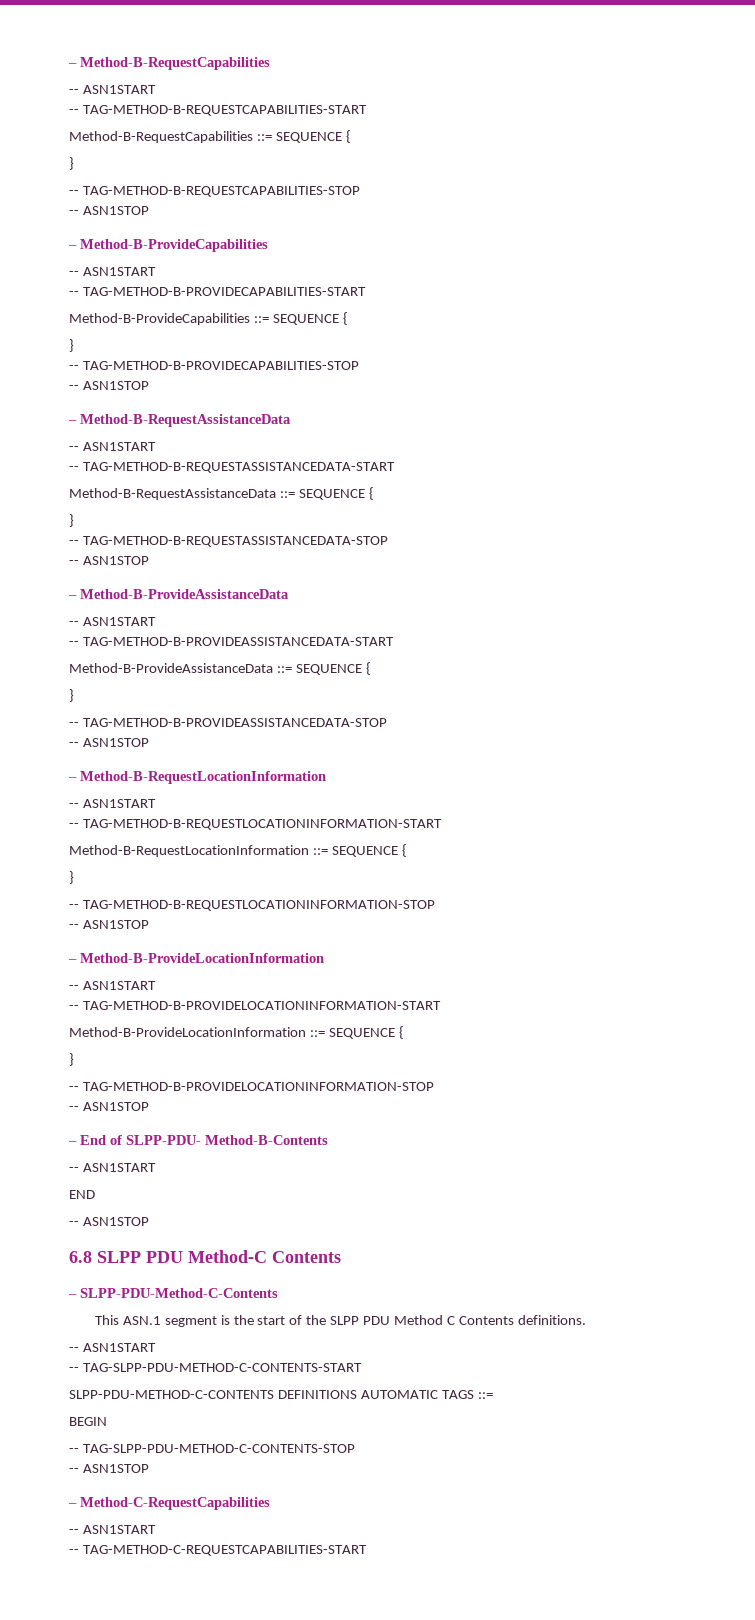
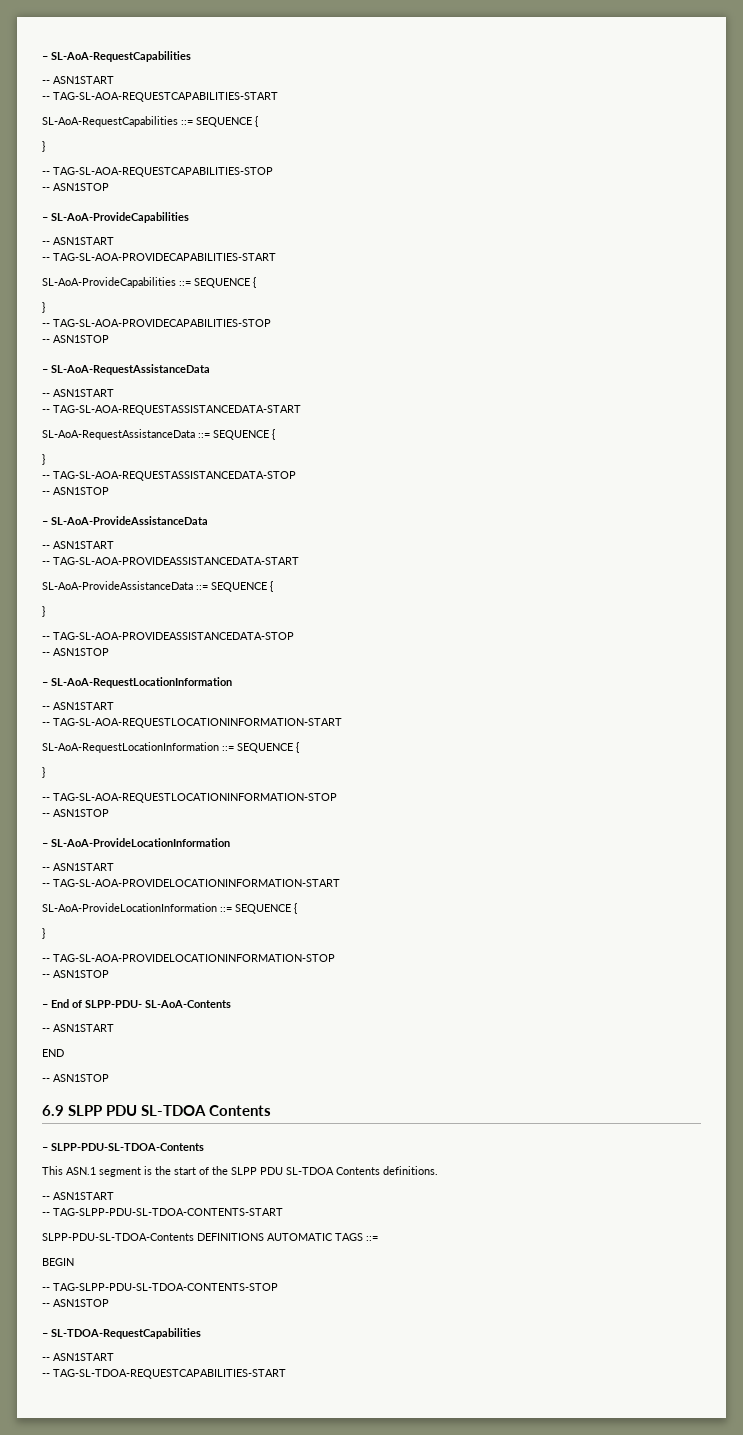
[68,57,270,70] [69,85,156,94] [69,105,367,116] [69,130,351,143] [69,157,74,170] [69,186,360,197] [69,206,149,215] [68,239,268,252] [69,267,156,276] [69,287,366,296] [69,312,348,325] [69,339,74,352] [69,361,359,370] [69,381,149,390] [68,414,291,427] [69,442,156,451] [69,462,395,473] [69,487,374,500] [69,514,74,527] [69,536,388,547] [69,556,149,565] [68,589,289,599] [69,617,156,626] [69,637,394,646] [69,662,371,675] [69,689,74,702] [69,718,387,727] [69,738,149,747] [68,771,326,784] [69,799,156,808] [69,819,442,830] [69,844,407,857] [69,871,74,884] [69,900,435,911] [69,920,149,929] [68,953,324,963] [69,981,156,990] [69,1001,441,1010] [69,1026,404,1039] [69,1053,74,1066] [69,1082,434,1091] – Method-B-RequestCapabilities // -- ASN1START // -- TAG-METHOD-B-REQUESTCAPABILITIES-START // Method-B-RequestCapabilities ::= SEQUENCE { // } // -- TAG-METHOD-B-REQUESTCAPABILITIES-STOP // -- ASN1STOP // – Method-B-ProvideCapabilities // -- ASN1START // -- TAG-METHOD-B-PROVIDECAPABILITIES-START // Method-B-ProvideCapabilities ::= SEQUENCE { // } // -- TAG-METHOD-B-PROVIDECAPABILITIES-STOP // -- ASN1STOP // – Method-B-RequestAssistanceData // -- ASN1START // -- TAG-METHOD-B-REQUESTASSISTANCEDATA-START // Method-B-RequestAssistanceData ::= SEQUENCE { // } // -- TAG-METHOD-B-REQUESTASSISTANCEDATA-STOP // -- ASN1STOP // – Method-B-ProvideAssistanceData // -- ASN1START // -- TAG-METHOD-B-PROVIDEASSISTANCEDATA-START // Method-B-ProvideAssistanceData ::= SEQUENCE { // } // -- TAG-METHOD-B-PROVIDEASSISTANCEDATA-STOP // -- ASN1STOP // – Method-B-RequestLocationInformation // -- ASN1START // -- TAG-METHOD-B-REQUESTLOCATIONINFORMATION-START // Method-B-RequestLocationInformation ::= SEQUENCE { // } // -- TAG-METHOD-B-REQUESTLOCATIONINFORMATION-STOP // -- ASN1STOP // – Method-B-ProvideLocationInformation // -- ASN1START // -- TAG-METHOD-B-PROVIDELOCATIONINFORMATION-START // Method-B-ProvideLocationInformation ::= SEQUENCE { // } // -- TAG-METHOD-B-PROVIDELOCATIONINFORMATION-STOP -> [42,51,191,62] [42,76,114,84] [42,92,278,102] [42,116,258,127] [42,141,45,152] [42,167,273,177] [42,183,109,191] [42,212,189,223] [42,237,114,245] [42,253,276,261] [42,277,256,288] [42,302,45,313] [42,319,271,327] [42,335,109,343] [42,364,210,375] [42,389,114,397] [42,405,301,415] [42,429,275,440] [42,454,45,465] [42,471,296,481] [42,487,109,495] [42,516,208,525] [42,541,114,549] [42,557,299,565] [42,581,273,592] [42,606,45,617] [42,632,294,640] [42,648,109,656] [42,677,232,688] [42,702,114,710] [42,718,342,728] [42,742,299,753] [42,767,45,778] [42,793,337,803] [42,809,109,817] [42,838,230,847] [42,863,114,871] [42,879,340,887] [42,903,297,914] [42,928,45,939] [42,954,335,962] – SL-AoA-RequestCapabilities // -- ASN1START // -- TAG-SL-AOA-REQUESTCAPABILITIES-START // SL-AoA-RequestCapabilities ::= SEQUENCE { // } // -- TAG-SL-AOA-REQUESTCAPABILITIES-STOP // -- ASN1STOP // – SL-AoA-ProvideCapabilities // -- ASN1START // -- TAG-SL-AOA-PROVIDECAPABILITIES-START // SL-AoA-ProvideCapabilities ::= SEQUENCE { // } // -- TAG-SL-AOA-PROVIDECAPABILITIES-STOP // -- ASN1STOP // – SL-AoA-RequestAssistanceData // -- ASN1START // -- TAG-SL-AOA-REQUESTASSISTANCEDATA-START // SL-AoA-RequestAssistanceData ::= SEQUENCE { // } // -- TAG-SL-AOA-REQUESTASSISTANCEDATA-STOP // -- ASN1STOP // – SL-AoA-ProvideAssistanceData // -- ASN1START // -- TAG-SL-AOA-PROVIDEASSISTANCEDATA-START // SL-AoA-ProvideAssistanceData ::= SEQUENCE { // } // -- TAG-SL-AOA-PROVIDEASSISTANCEDATA-STOP // -- ASN1STOP // – SL-AoA-RequestLocationInformation // -- ASN1START // -- TAG-SL-AOA-REQUESTLOCATIONINFORMATION-START // SL-AoA-RequestLocationInformation ::= SEQUENCE { // } // -- TAG-SL-AOA-REQUESTLOCATIONINFORMATION-STOP // -- ASN1STOP // – SL-AoA-ProvideLocationInformation // -- ASN1START // -- TAG-SL-AOA-PROVIDELOCATIONINFORMATION-START // SL-AoA-ProvideLocationInformation ::= SEQUENCE { // } // -- TAG-SL-AOA-PROVIDELOCATIONINFORMATION-STOP
[205,1135,328,1145] Method-B-Contents -> [145,1000,231,1008] SL-AoA-Contents
[69,1250,267,1263] 6.8 SLPP PDU Method-C -> [42,1105,207,1116] 6.9 SLPP PDU SL-TDOA
[80,1288,278,1298] SLPP-PDU-Method-C-Contents -> [51,1143,204,1151] SLPP-PDU-SL-TDOA-Contents
[394,1315,455,1325] Method C -> [286,1167,334,1175] SL-TDOA
[82,1363,362,1372] [69,1390,274,1399] TAG-SLPP-PDU-METHOD-C-CONTENTS-START // SLPP-PDU-METHOD-C-CONTENTS -> [53,1208,283,1216] [42,1233,194,1241] TAG-SLPP-PDU-SL-TDOA-CONTENTS-START // SLPP-PDU-SL-TDOA-Contents
[82,1444,355,1453] [69,1464,149,1473] [68,1497,270,1510] [69,1525,156,1534] [69,1545,367,1556] TAG-SLPP-PDU-METHOD-C-CONTENTS-STOP // -- ASN1STOP // – Method-C-RequestCapabilities // -- ASN1START // -- TAG-METHOD-C-REQUESTCAPABILITIES-START -> [53,1283,278,1291] [42,1299,109,1307] [42,1328,201,1339] [42,1353,114,1361] [42,1369,286,1379] TAG-SLPP-PDU-SL-TDOA-CONTENTS-STOP // -- ASN1STOP // – SL-TDOA-RequestCapabilities // -- ASN1START // -- TAG-SL-TDOA-REQUESTCAPABILITIES-START

